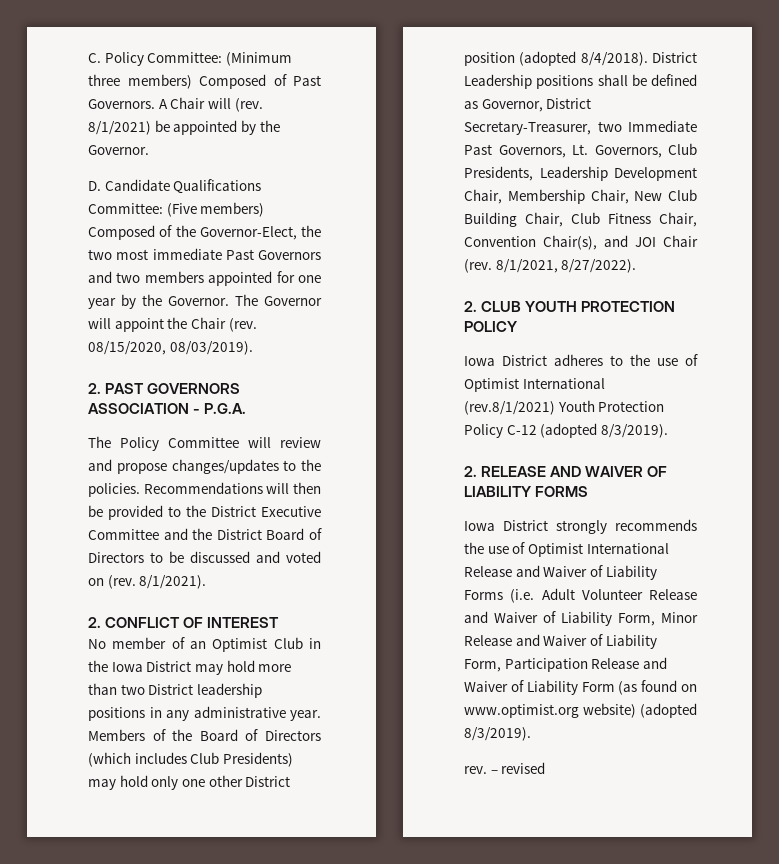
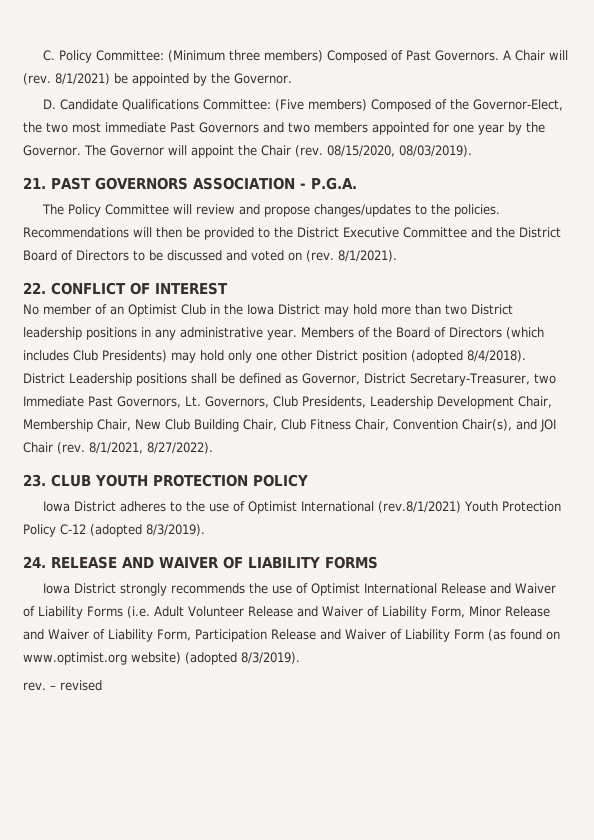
[88,383,101,394] 2. -> [23,177,46,189] 21.
[88,617,101,628] 2. -> [23,282,46,294] 22.
[464,301,477,312] 2. -> [23,474,46,487] 23.
[464,466,477,477] 2. -> [23,556,46,568] 24.

